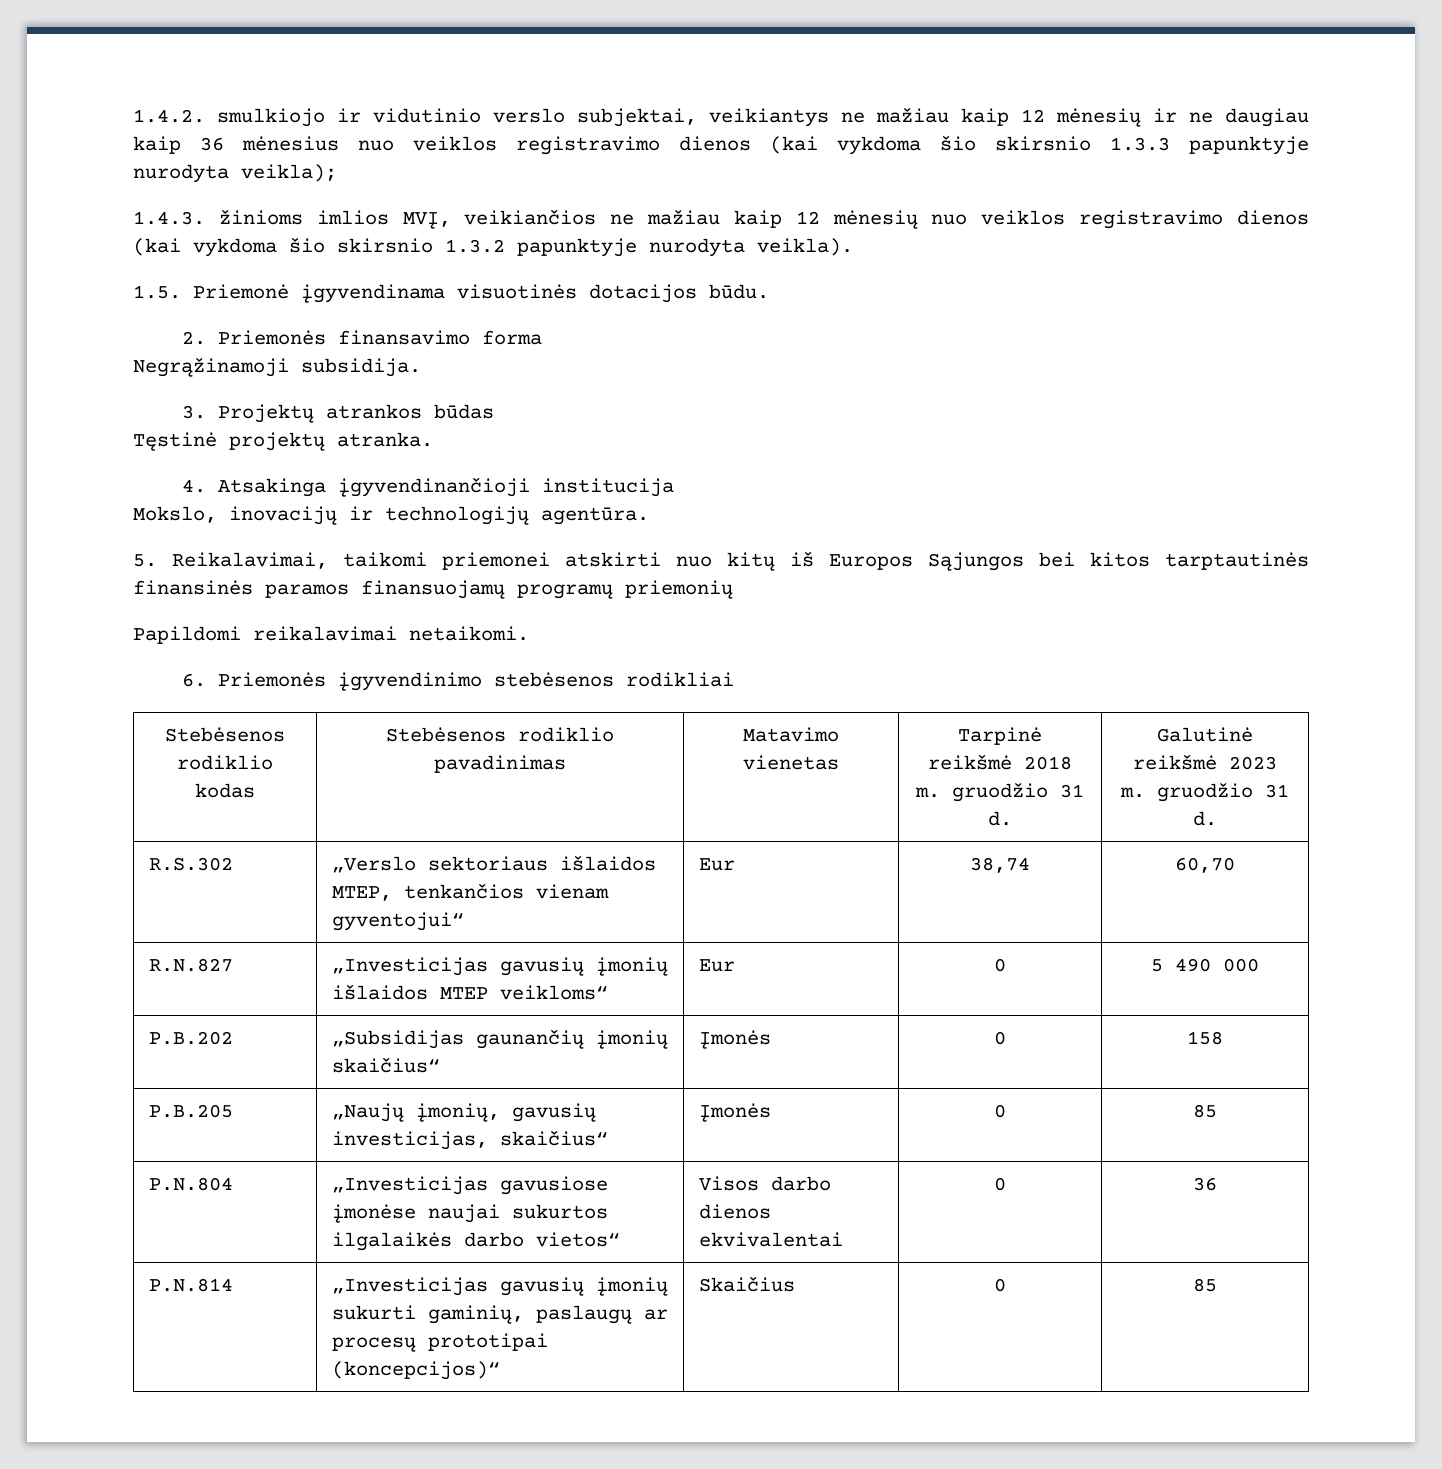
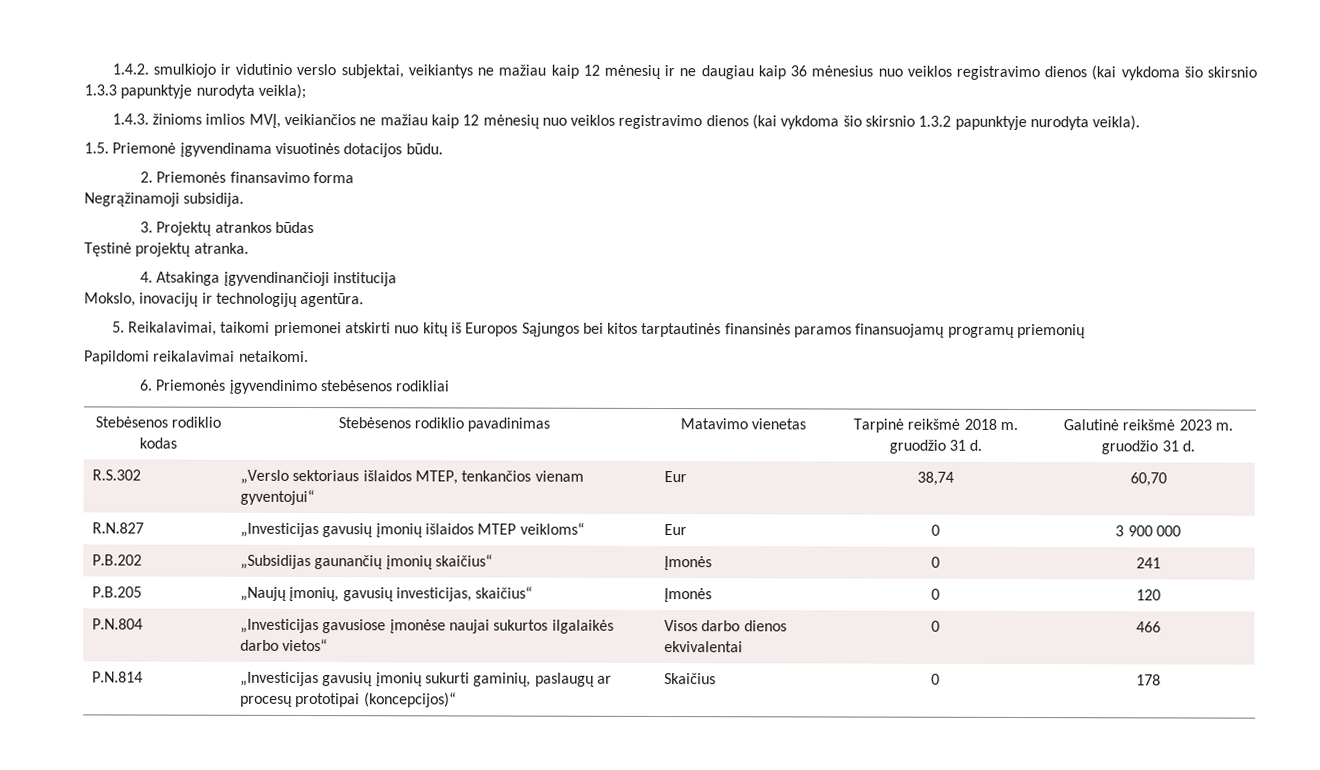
[1151,958,1211,972] 5 490 -> [1115,525,1153,537] 3 900
[1187,1031,1223,1045] 158 -> [1135,557,1161,569] 241
[1193,1104,1217,1118] 85 -> [1135,589,1161,601] 120
[1193,1177,1217,1191] 36 -> [1135,621,1161,633] 466
[1193,1278,1217,1292] 85 -> [1135,674,1161,686] 178

